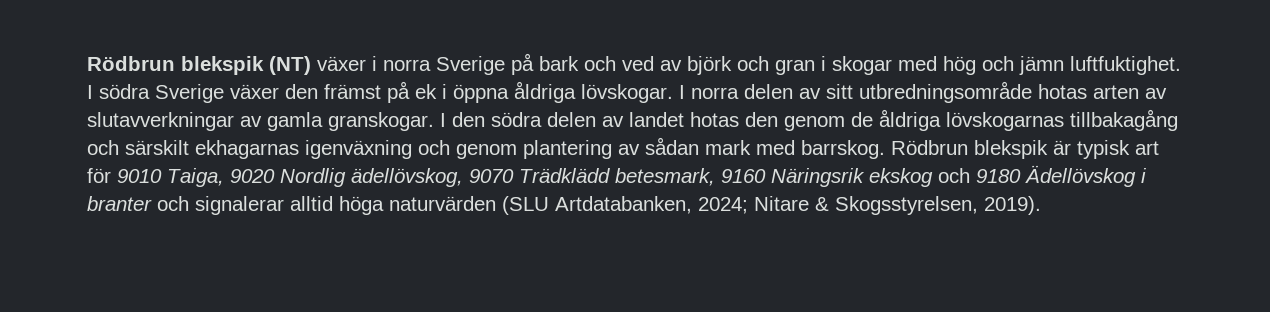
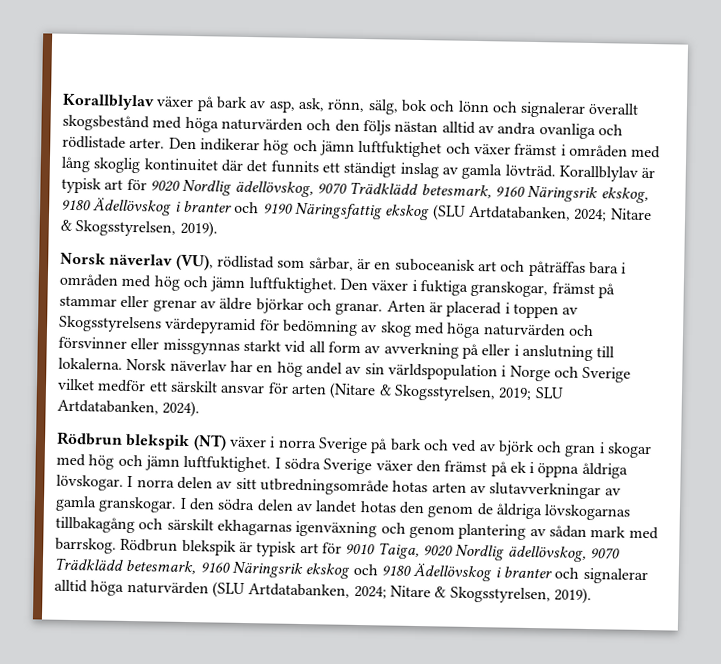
(87, 63) none -> [62,93,640,118] [62,114,623,140] [62,135,662,159] [61,156,656,182] [61,177,649,204] [61,197,652,222] [60,219,218,238] [60,252,628,277] [59,273,615,299] [59,295,579,319] [58,315,594,339] [58,336,616,362] [58,357,632,383] [57,378,564,402] [57,399,201,418] Korallblylav växer på bark av asp, ask, rönn, sälg, bok och lönn och signalerar överallt skogsbestånd med höga naturvärden och den följs nästan alltid av andra ovanliga och rödlistade arter. Den indikerar hög och jämn luftfuktighet och växer främst i områden med lång skoglig kontinuitet där det funnits ett ständigt inslag av gamla lövträd. Korallblylav är typisk art för 9020 Nordlig ädellövskog, 9070 Trädklädd betesmark, 9160 Näringsrik ekskog, 9180 Ädellövskog i branter och 9190 Näringsfattig ekskog (SLU Artdatabanken, 2024; Nitare & Skogsstyrelsen, 2019). // Norsk näverlav (VU), rödlistad som sårbar, är en suboceanisk art och påträffas bara i områden med hög och jämn luftfuktighet. Den växer i fuktiga granskogar, främst på stammar eller grenar av äldre björkar och granar. Arten är placerad i toppen av Skogsstyrelsens värdepyramid för bedömning av skog med höga naturvärden och försvinner eller missgynnas starkt vid all form av avverkning på eller i anslutning till lokalerna. Norsk näverlav har en hög andel av sin världspopulation i Norge och Sverige vilket medför ett särskilt ansvar för arten (Nitare & Skogsstyrelsen, 2019; SLU Artdatabanken, 2024). //

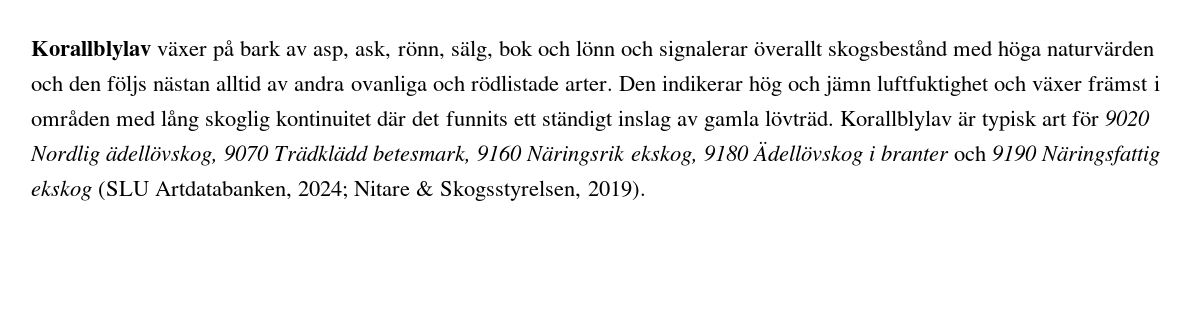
[60,252,628,277] [59,273,615,299] [59,295,579,319] [58,315,594,339] [58,336,616,362] [58,357,632,383] [57,378,564,402] [57,399,201,418] [56,431,653,459] [56,453,628,479] [56,474,621,500] [55,495,632,521] [55,516,659,540] [55,537,620,562] [54,557,648,585] [54,579,592,605] // Norsk näverlav (VU), rödlistad som sårbar, är en suboceanisk art och påträffas bara i områden med hög och jämn luftfuktighet. Den växer i fuktiga granskogar, främst på stammar eller grenar av äldre björkar och granar. Arten är placerad i toppen av Skogsstyrelsens värdepyramid för bedömning av skog med höga naturvärden och försvinner eller missgynnas starkt vid all form av avverkning på eller i anslutning till lokalerna. Norsk näverlav har en hög andel av sin världspopulation i Norge och Sverige vilket medför ett särskilt ansvar för arten (Nitare & Skogsstyrelsen, 2019; SLU Artdatabanken, 2024). // Rödbrun blekspik (NT) växer i norra Sverige på bark och ved av björk och gran i skogar med hög och jämn luftfuktighet. I södra Sverige växer den främst på ek i öppna åldriga lövskogar. I norra delen av sitt utbredningsområde hotas arten av slutavverkningar av gamla granskogar. I den södra delen av landet hotas den genom de åldriga lövskogarnas tillbakagång och särskilt ekhagarnas igenväxning och genom plantering av sådan mark med barrskog. Rödbrun blekspik är typisk art för 9010 Taiga, 9020 Nordlig ädellövskog, 9070 Trädklädd betesmark, 9160 Näringsrik ekskog och 9180 Ädellövskog i branter och signalerar alltid höga naturvärden (SLU Artdatabanken, 2024; Nitare & Skogsstyrelsen, 2019). -> (646, 191) none

